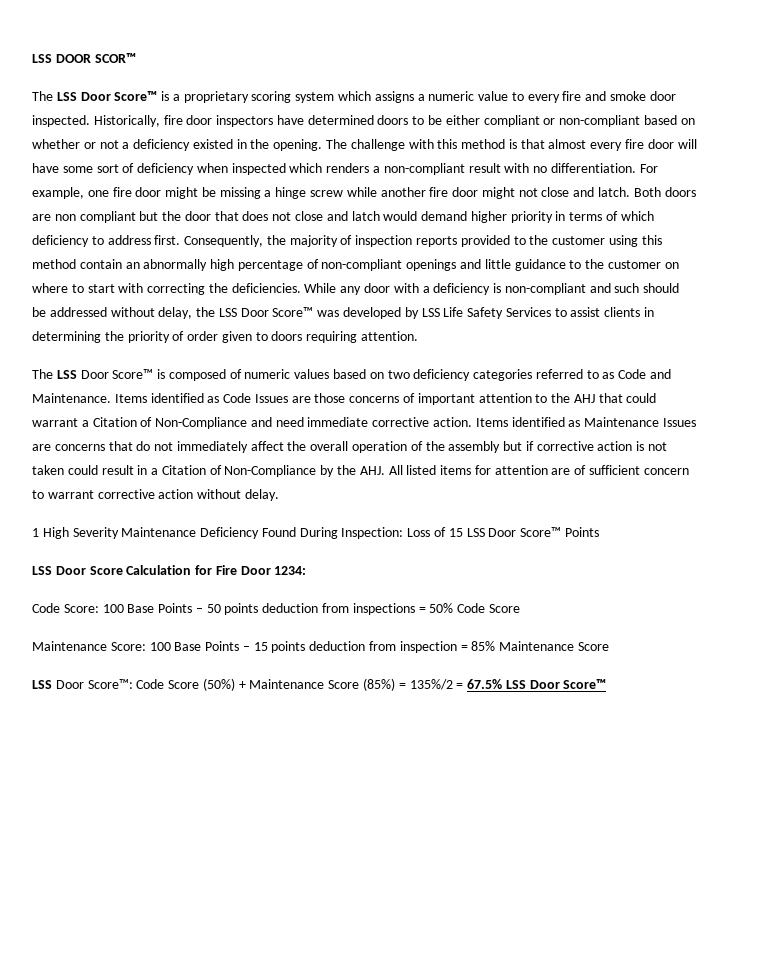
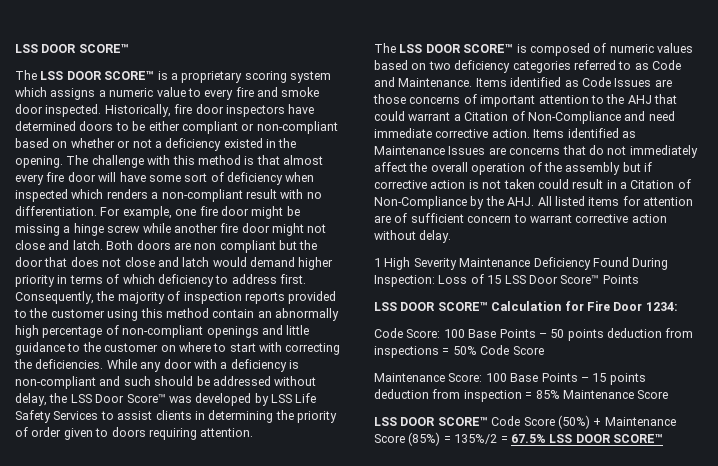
[32,53,136,63] [32,91,158,101] LSS DOOR SCOR™ // The LSS Door Score™ -> [15,44,129,53] [15,70,155,80] LSS DOOR SCORE™ // The LSS DOOR SCORE™
[80,369,154,379] Door Score™ -> [425,44,514,53] DOOR SCORE™
[55,566,123,575] Door Score -> [400,302,488,311] DOOR SCORE™
[55,679,133,689] Door Score™: -> [400,417,488,426] DOOR SCORE™
[529,679,607,689] Door Score™ -> [575,434,663,443] DOOR SCORE™

